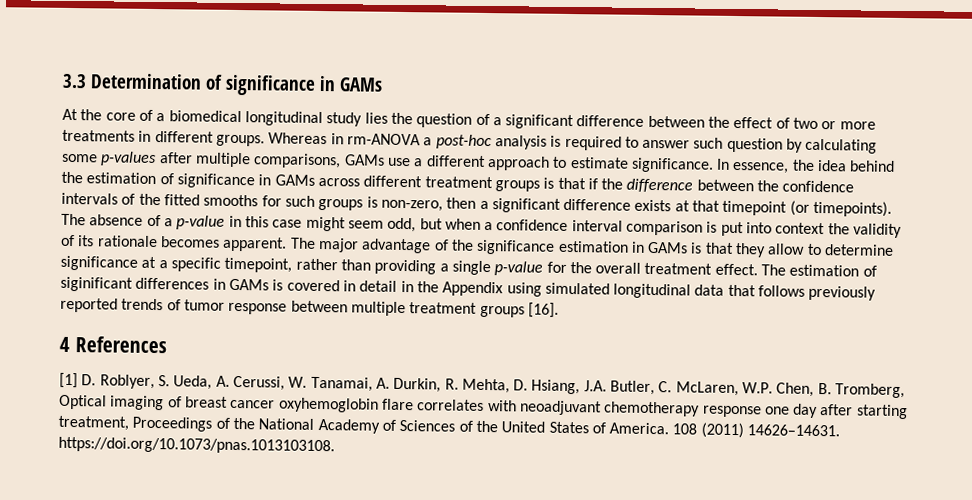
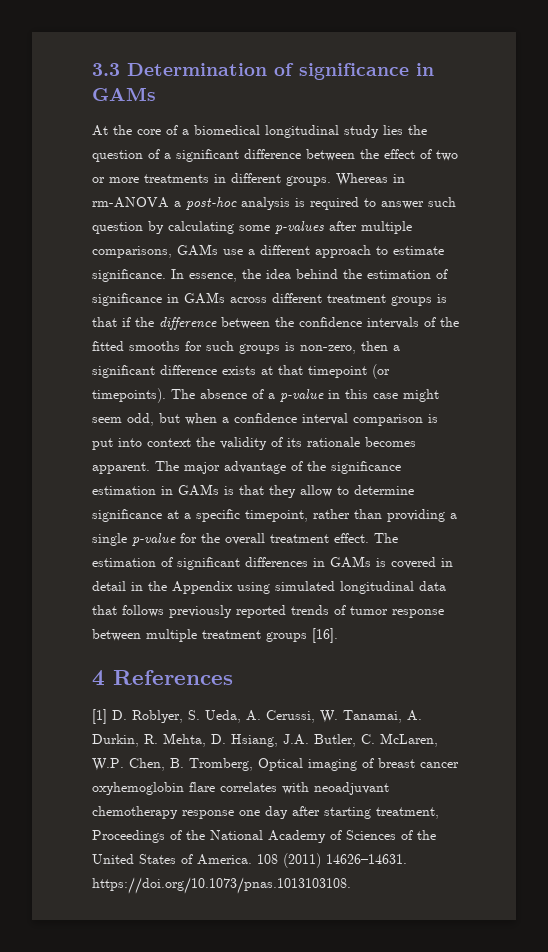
[60,276,133,292] siginificant -> [177,557,240,570] significant

